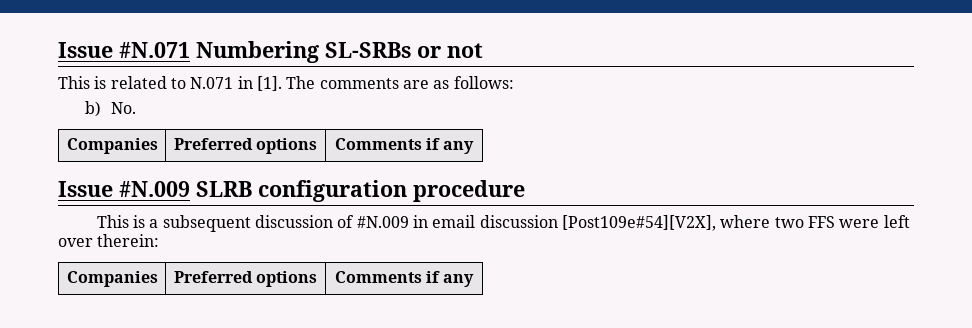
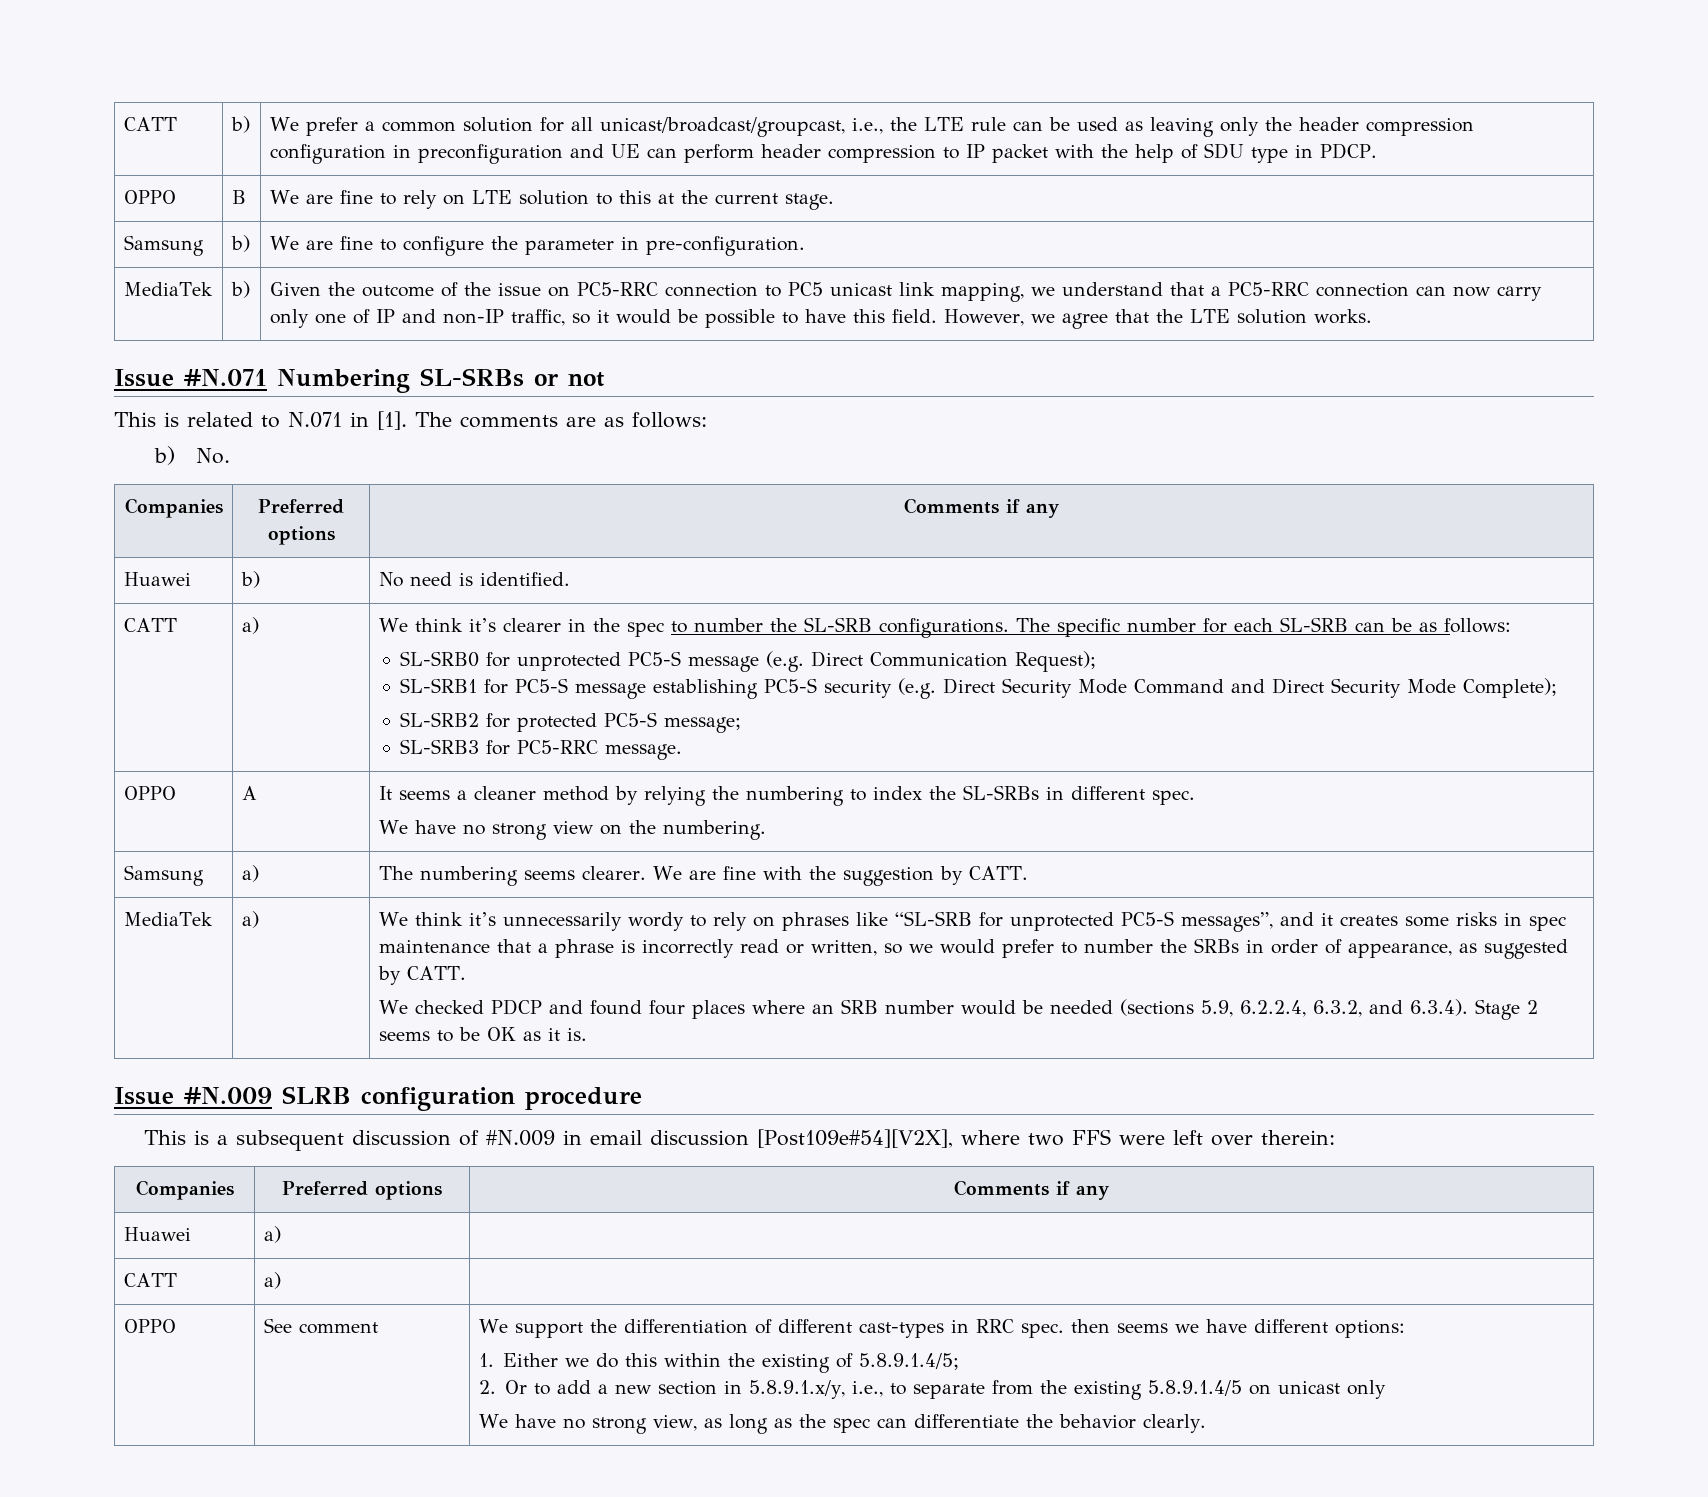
(58, 50) none -> [123,117,177,131] [230,116,250,133] [269,117,1474,137] [269,143,1377,164] [123,190,176,204] [231,190,246,204] [269,190,834,210] [123,235,204,256] [230,235,250,252] [269,236,805,256] [123,282,213,296] [230,281,250,298] [269,282,1542,302] [269,309,1372,329] CATT | b) | We prefer a common solution for all unicast/broadcast/groupcast, i.e., the LTE rule can be used as leaving only the header compression configuration in preconfiguration and UE can perform header compression to IP packet with the help of SDU type in PDCP. // OPPO | B | We are fine to rely on LTE solution to this at the current stage. // Samsung | b) | We are fine to configure the parameter in pre-configuration. // MediaTek | b) | Given the outcome of the issue on PC5-RRC connection to PC5 unicast link mapping, we understand that a PC5-RRC connection can now carry only one of IP and non-IP traffic, so it would be possible to have this field. However, we agree that the LTE solution works. //
(475, 147) none -> [123,572,191,586] [240,571,260,588] [378,572,570,587] [123,618,177,632] [241,617,259,634] [378,617,1511,638] [400,651,1097,672] [400,678,1558,699] [400,712,742,733] [400,739,683,760] [123,786,176,800] [241,786,257,800] [378,785,1195,806] [378,820,766,840] [123,865,204,886] [241,865,259,882] [378,866,1028,886] [123,912,213,926] [241,911,259,928] [378,911,1566,932] [378,938,1568,959] [377,966,466,985] [378,999,1538,1020] [378,1027,587,1042] // Huawei | b) | No need is identified. // CATT | a) | We think it’s clearer in the spec to number the SL-SRB configurations. The specific number for each SL-SRB can be as follows: // SL-SRB0 for unprotected PC5-S message (e.g. Direct Communication Request); // SL-SRB1 for PC5-S message establishing PC5-S security (e.g. Direct Security Mode Command and Direct Security Mode Complete); // SL-SRB2 for protected PC5-S message; // SL-SRB3 for PC5-RRC message. // OPPO | A | It seems a cleaner method by relying the numbering to index the SL-SRBs in different spec. // We have no strong view on the numbering. // Samsung | a) | The numbering seems clearer. We are fine with the suggestion by CATT. // MediaTek | a) | We think it’s unnecessarily wordy to rely on phrases like “SL-SRB for unprotected PC5-S messages”, and it creates some risks in spec maintenance that a phrase is incorrectly read or written, so we would prefer to number the SRBs in order of appearance, as suggested by CATT. // We checked PDCP and found four places where an SRB number would be needed (sections 5.9, 6.2.2.4, 6.3.2, and 6.3.4). Stage 2 seems to be OK as it is.
(475, 280) none -> [123,1227,191,1241] [263,1226,281,1243] [123,1273,177,1287] [263,1272,281,1289] [123,1319,176,1333] [263,1318,378,1334] [478,1319,1405,1338] [478,1353,960,1373] [478,1380,1387,1400] [478,1414,1206,1434] // Huawei | a) | // CATT | a) | // OPPO | See comment | We support the differentiation of different cast-types in RRC spec. then seems we have different options: // 1. Either we do this within the existing of 5.8.9.1.4/5; // 2. Or to add a new section in 5.8.9.1.x/y, i.e., to separate from the existing 5.8.9.1.4/5 on unicast only // We have no strong view, as long as the spec can differentiate the behavior clearly.

